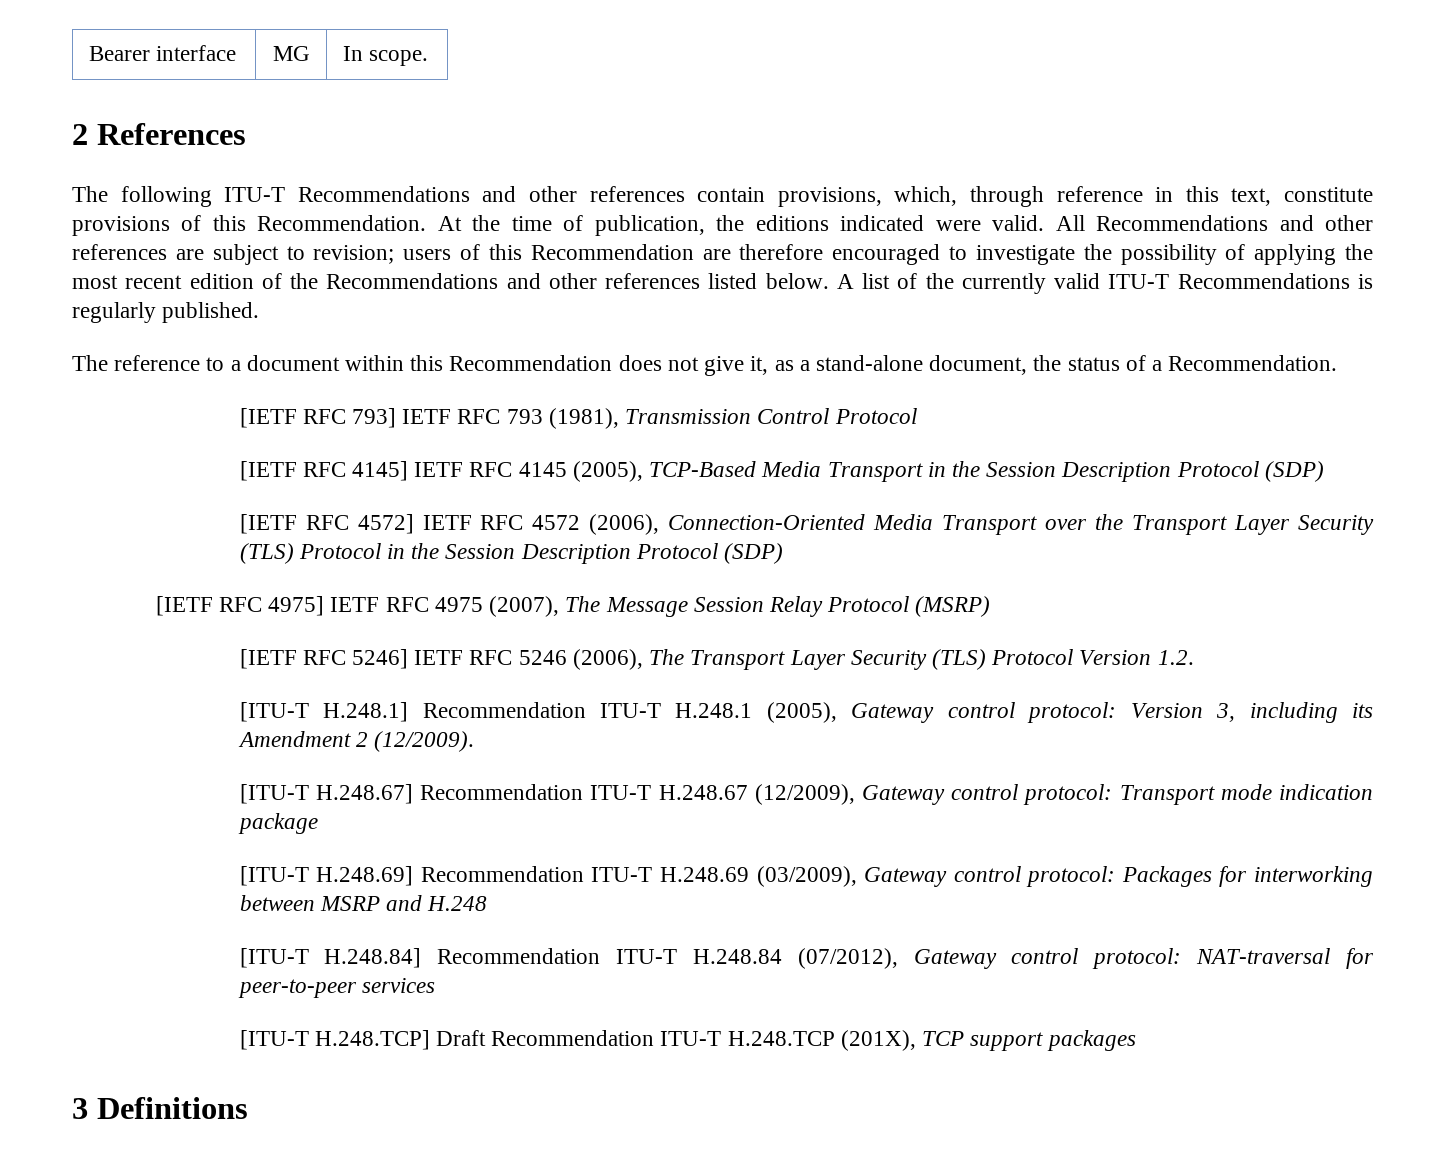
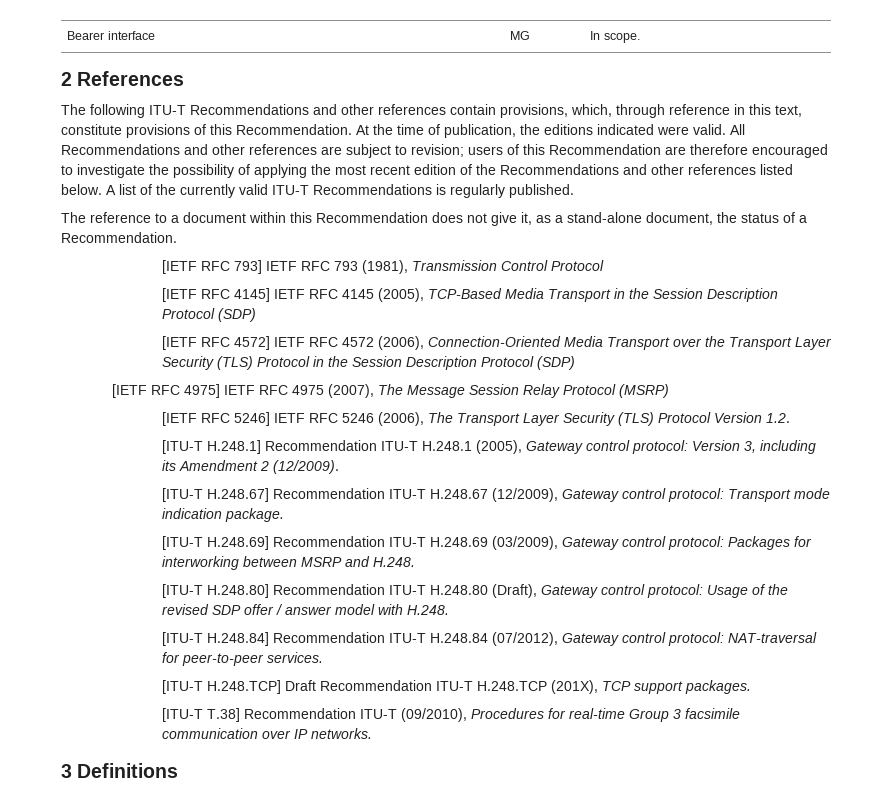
[237,813,318,834] package -> [225,508,285,522] package.
[427,896,488,911] H.248 -> [373,557,416,567] [162,584,789,598] [162,604,450,615] H.248. // [ITU-T H.248.80] Recommendation ITU-T H.248.80 (Draft), Gateway control protocol: Usage of the revised SDP offer / answer model with H.248.
[361,978,435,993] services -> [267,652,324,663] services.
[1046,1030,1136,1051] packages -> [685,680,752,694] [162,708,741,722] [162,728,373,739] packages. // [ITU-T T.38] Recommendation ITU-T (09/2010), Procedures for real-time Group 3 facsimile communication over IP networks.

